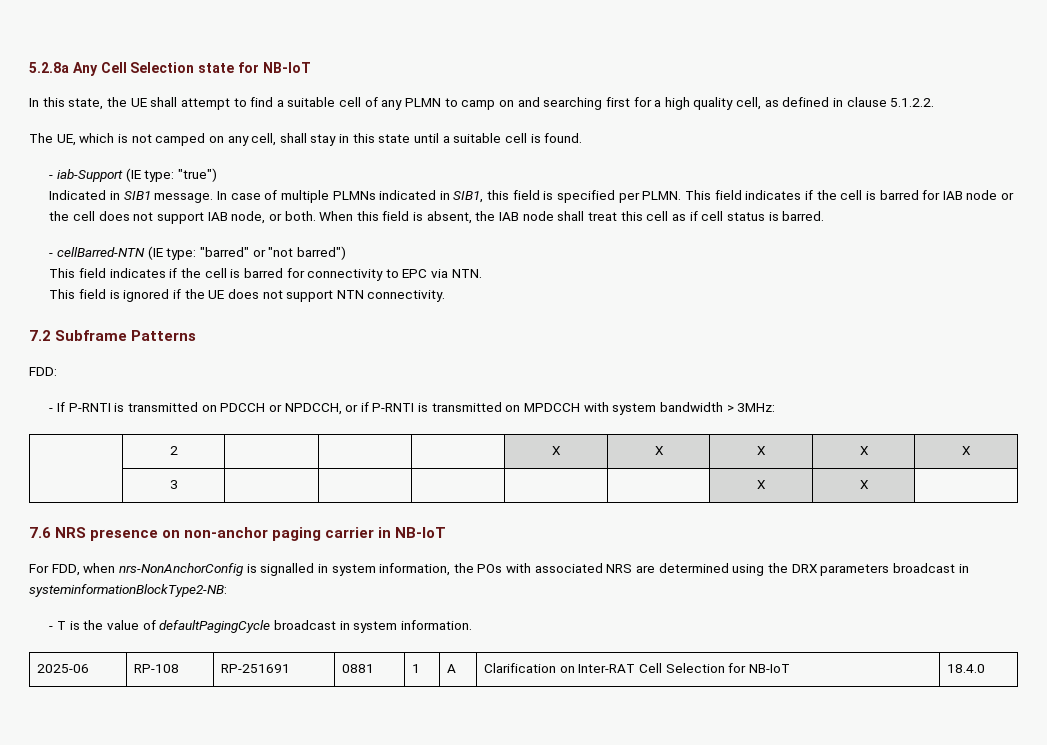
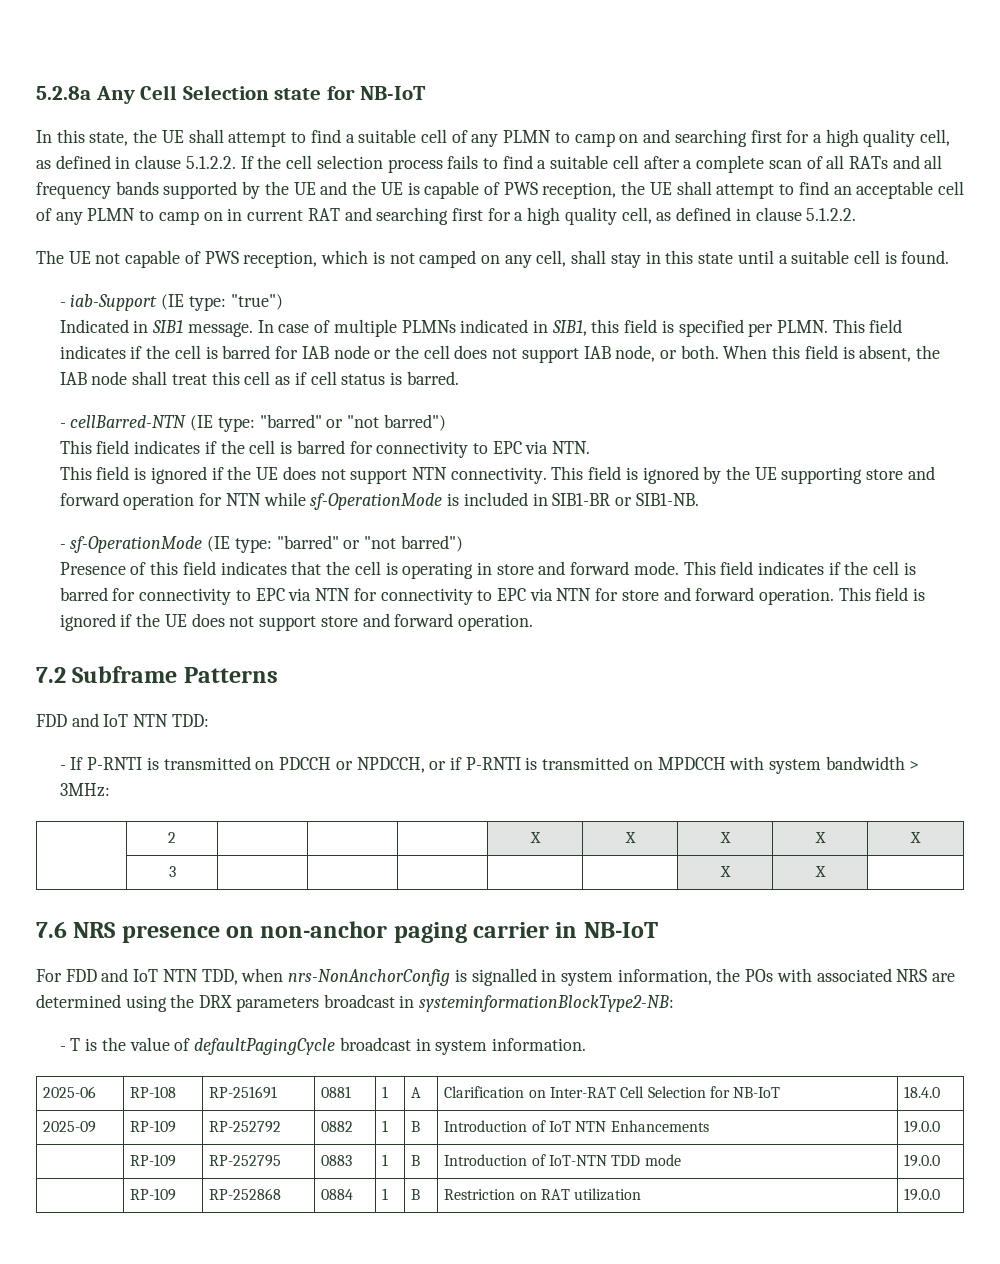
[29,133,76,146] // The UE, -> [240,155,943,173] [36,181,964,199] [36,207,857,225] [36,250,318,268] If the cell selection process fails to find a suitable cell after a complete scan of all RATs and all frequency bands supported by the UE and the UE is capable of PWS reception, the UE shall attempt to find an acceptable cell of any PLMN to camp on in current RAT and searching first for a high quality cell, as defined in clause 5.1.2.2. // The UE not capable of PWS reception,
[29,330,197,341] [29,367,57,376] // 7.2 Subframe Patterns // FDD: -> [551,466,935,484] [59,492,699,510] [59,535,463,553] [59,561,916,579] [59,587,926,605] [59,613,533,631] [36,666,278,683] [36,713,209,727] This field is ignored by the UE supporting store and forward operation for NTN while sf-OperationMode is included in SIB1-BR or SIB1-NB. // - sf-OperationMode (IE type: "barred" or "not barred") // Presence of this field indicates that the cell is operating in store and forward mode. This field indicates if the cell is barred for connectivity to EPC via NTN for connectivity to EPC via NTN for store and forward operation. This field is ignored if the UE does not support store and forward operation. // 7.2 Subframe Patterns // FDD and IoT NTN TDD:
[51,564,80,576] FDD, -> [65,968,238,985] FDD and IoT NTN TDD,
(986, 668) none -> [43,1121,97,1133] [130,1120,177,1133] [209,1121,282,1133] [321,1121,354,1132] [382,1120,389,1132] [411,1121,421,1132] [444,1120,709,1132] [904,1120,941,1133] [130,1154,177,1167] [209,1155,282,1167] [321,1155,353,1166] [382,1154,389,1166] [411,1155,421,1166] [444,1154,681,1166] [904,1154,941,1167] [130,1188,177,1201] [209,1188,282,1200] [321,1189,354,1200] [382,1188,389,1200] [411,1189,421,1200] [444,1188,642,1201] [904,1188,941,1201] // 2025-09 | RP-109 | RP-252792 | 0882 | 1 | B | Introduction of IoT NTN Enhancements | 19.0.0 // | RP-109 | RP-252795 | 0883 | 1 | B | Introduction of IoT-NTN TDD mode | 19.0.0 // | RP-109 | RP-252868 | 0884 | 1 | B | Restriction on RAT utilization | 19.0.0

